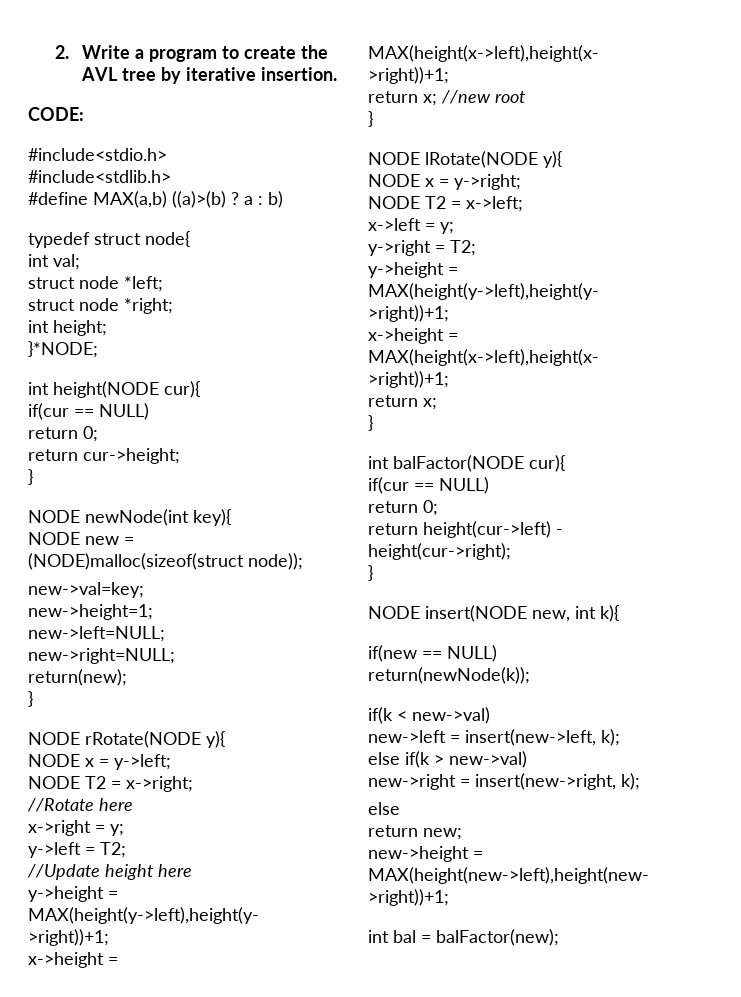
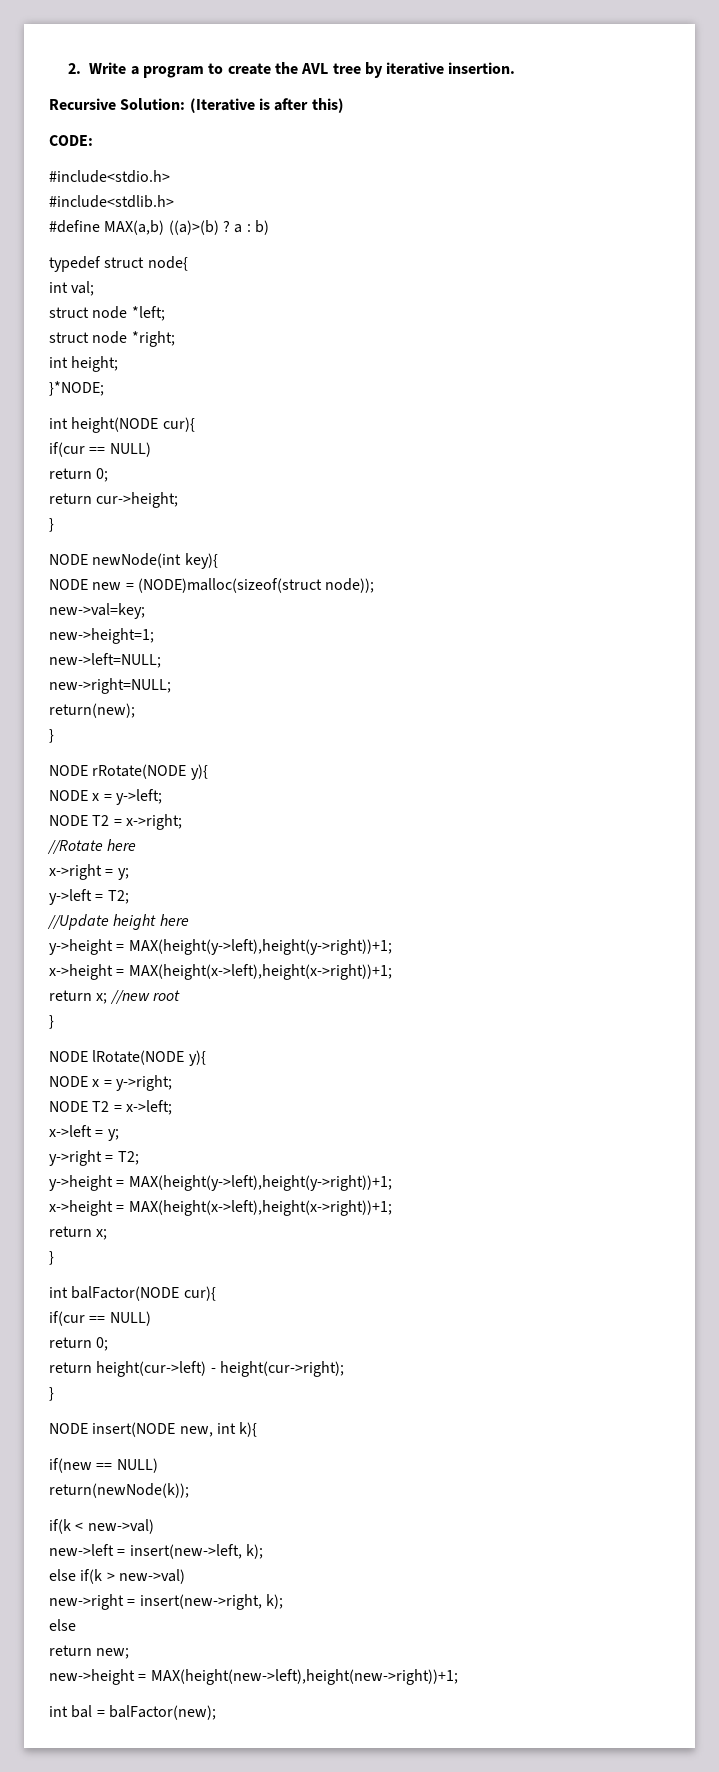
(337, 74) none -> [49,98,344,113] // Recursive Solution: (Iterative is after this)

